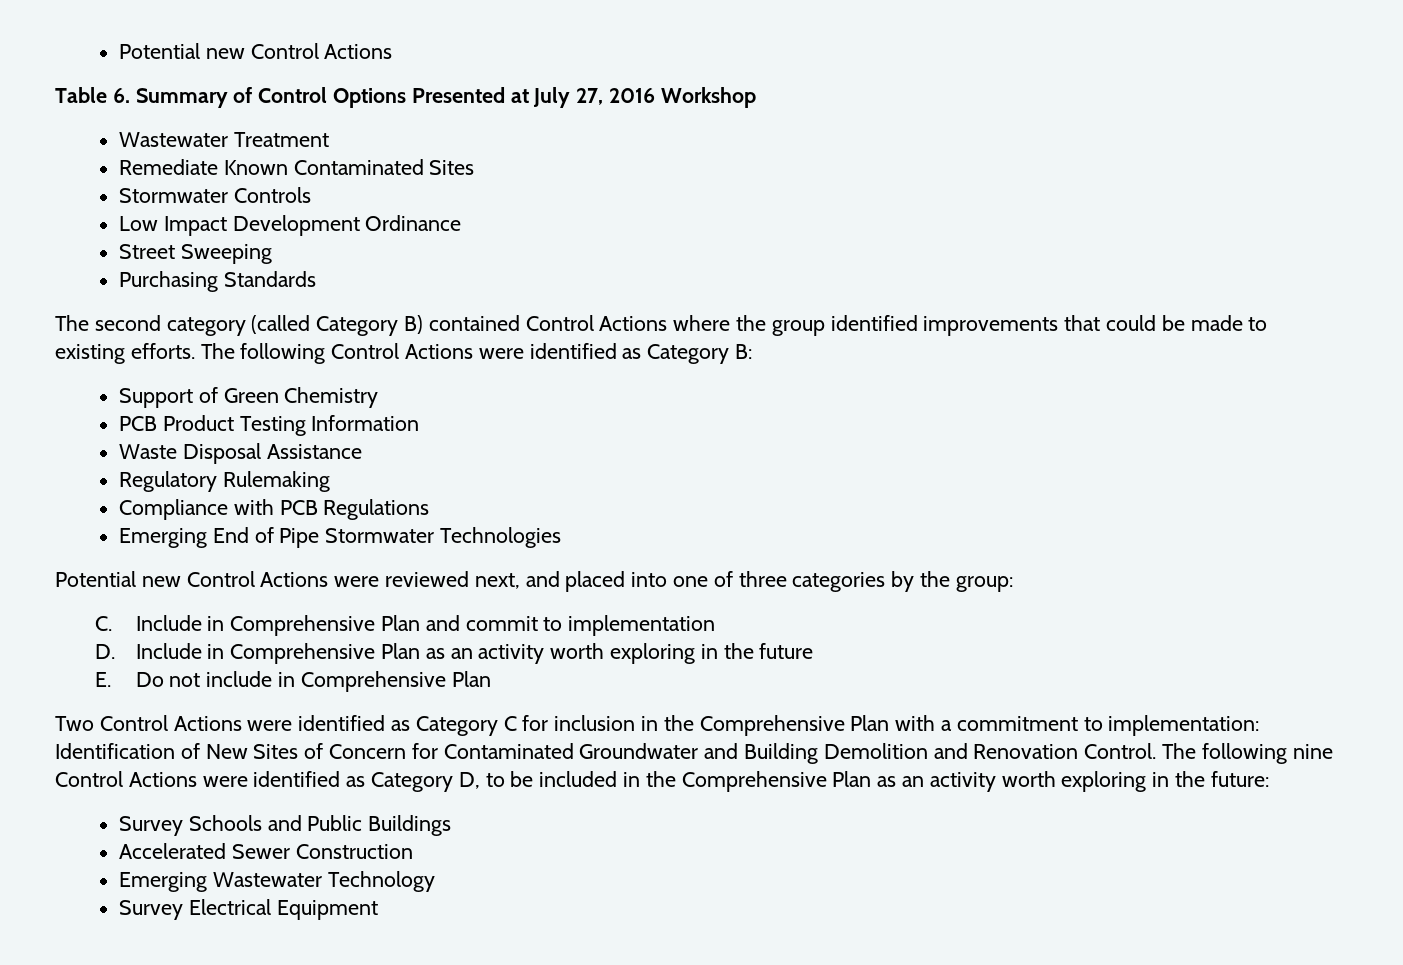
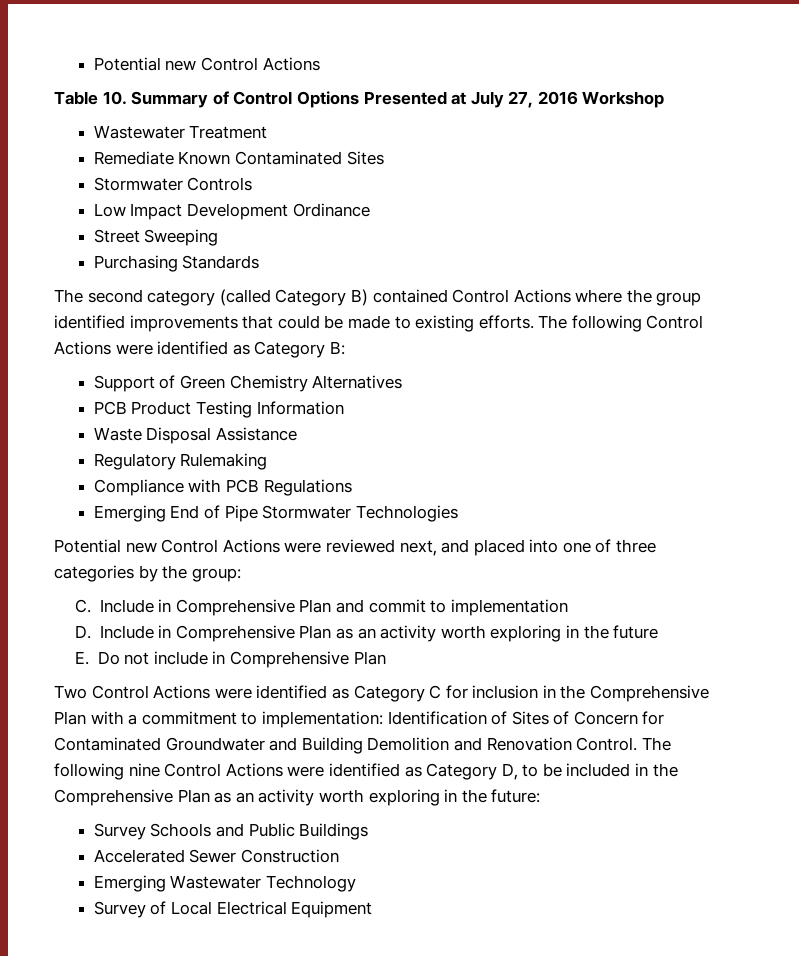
[112,88,130,103] 6. -> [102,91,127,105] 10.
(379, 397) none -> [312,375,403,389] Alternatives
[205,744,248,759] New -> (508, 718) none
(183, 910) none -> [150,901,212,915] of Local

